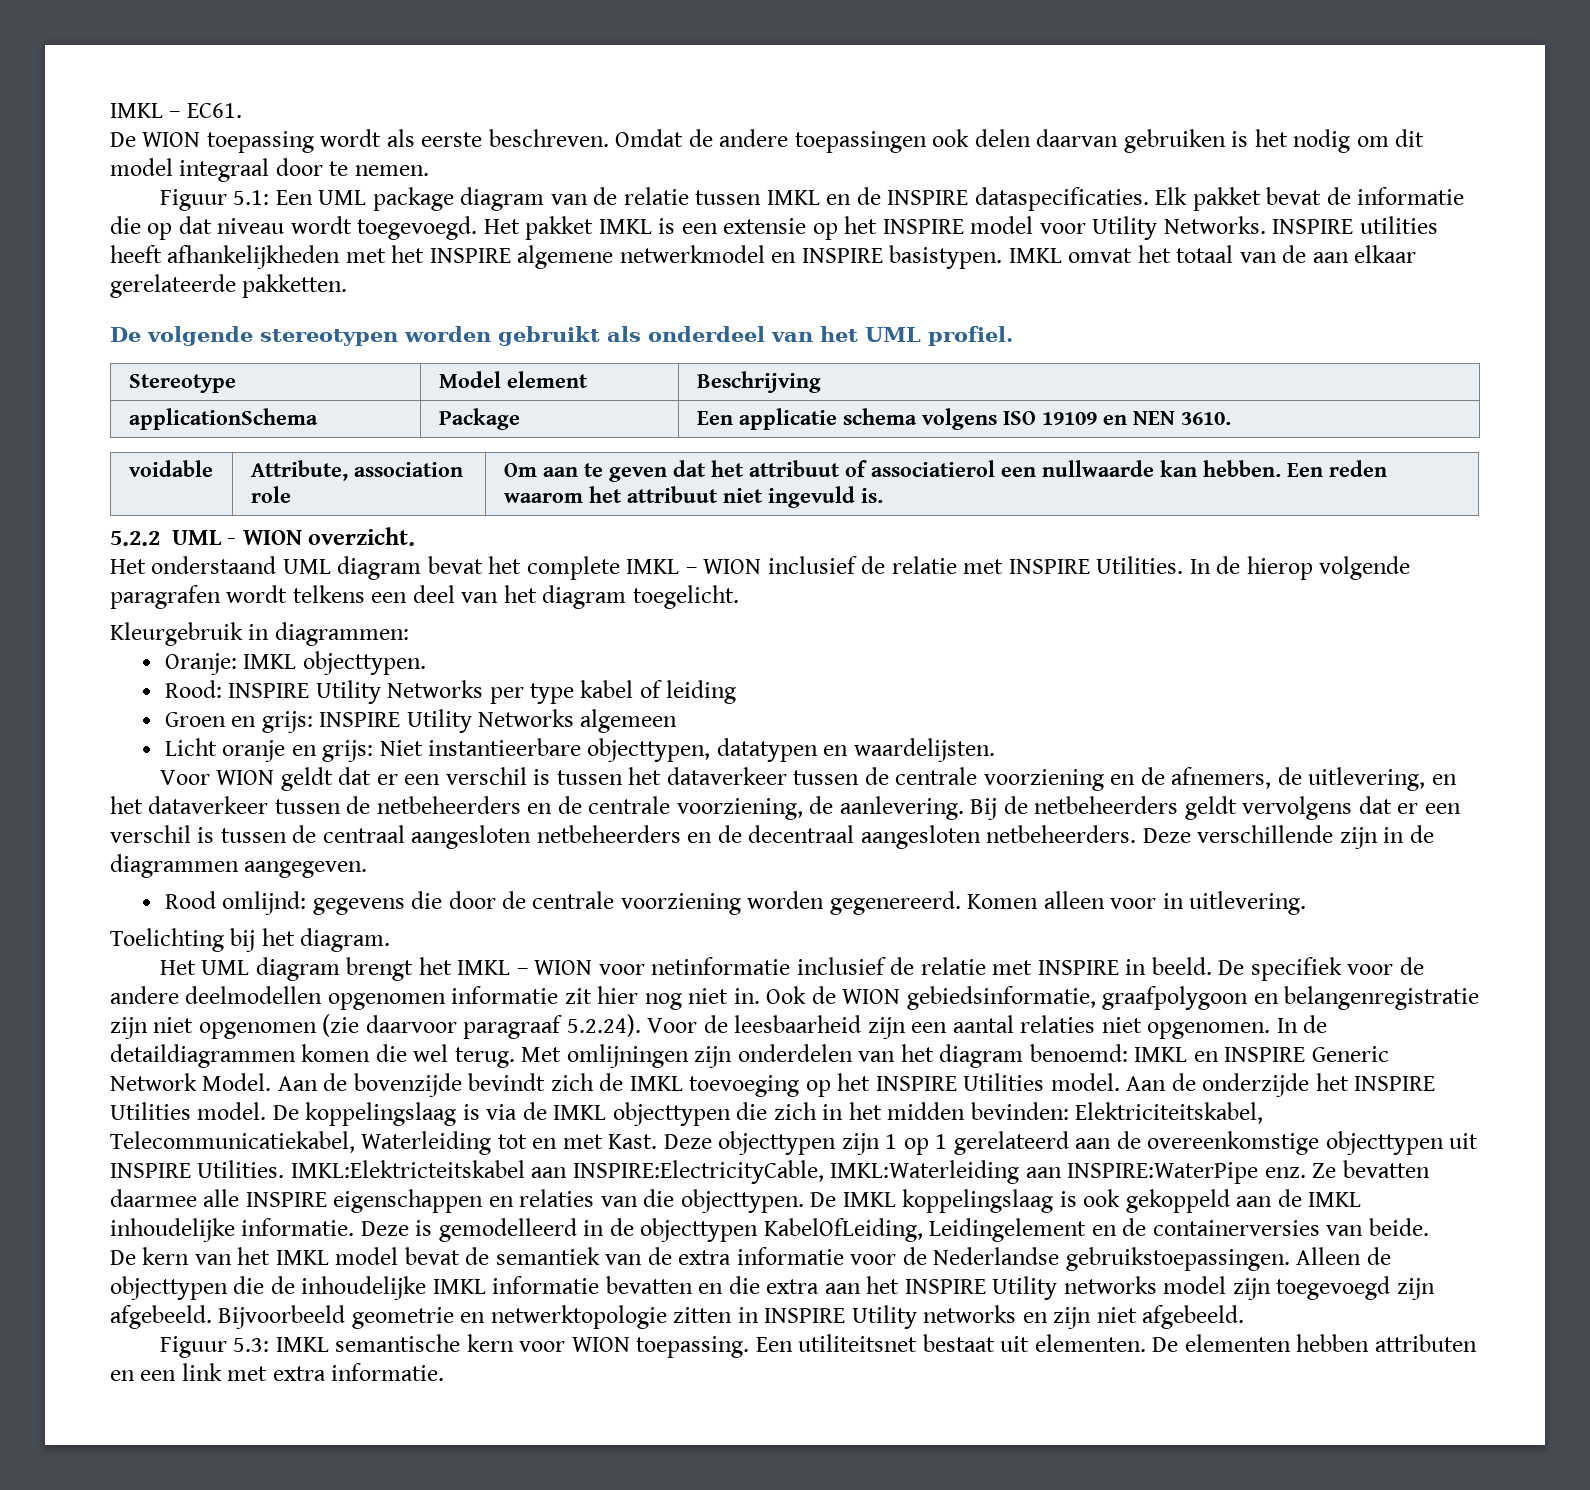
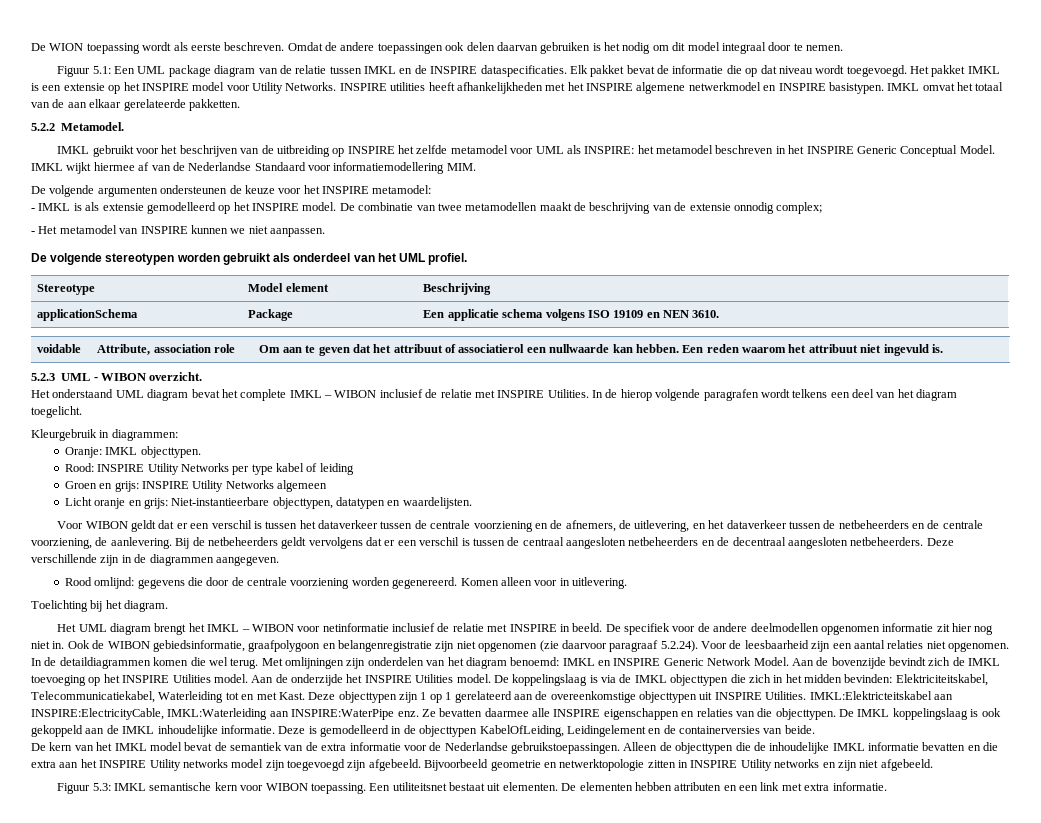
[110,103,242,118] IMKL – EC61. // -> (31, 47) none
(348, 286) none -> [31,122,125,131] [57,145,995,157] [31,162,476,174] [31,185,432,197] [31,202,823,214] [31,225,325,237] // 5.2.2 Metamodel. // IMKL gebruikt voor het beschrijven van de uitbreiding op INSPIRE het zelfde metamodel voor UML als INSPIRE: het metamodel beschreven in het INSPIRE Generic Conceptual Model. IMKL wijkt hiermee af van de Nederlandse Standaard voor informatiemodellering MIM. // De volgende argumenten ondersteunen de keuze voor het INSPIRE metamodel: // - IMKL is als extensie gemodelleerd op het INSPIRE model. De combinatie van twee metamodellen maakt de beschrijving van de extensie onnodig complex; // - Het metamodel van INSPIRE kunnen we niet aanpassen.
[110,531,160,546] 5.2.2 -> [31,373,55,381] 5.2.3
[242,530,302,545] WION -> [101,373,146,381] WIBON
[703,559,762,574] WION -> [334,390,377,398] WIBON
[379,738,581,756] Niet instantieerbare -> [171,497,270,506] Niet-instantieerbare
[216,770,275,785] WION -> [85,521,128,529] WIBON
[534,960,593,975] WION -> [251,624,294,632] WIBON
[842,989,901,1004] WION -> [107,641,150,649] WIBON
[571,1337,630,1352] WION -> [265,783,308,791] WIBON

